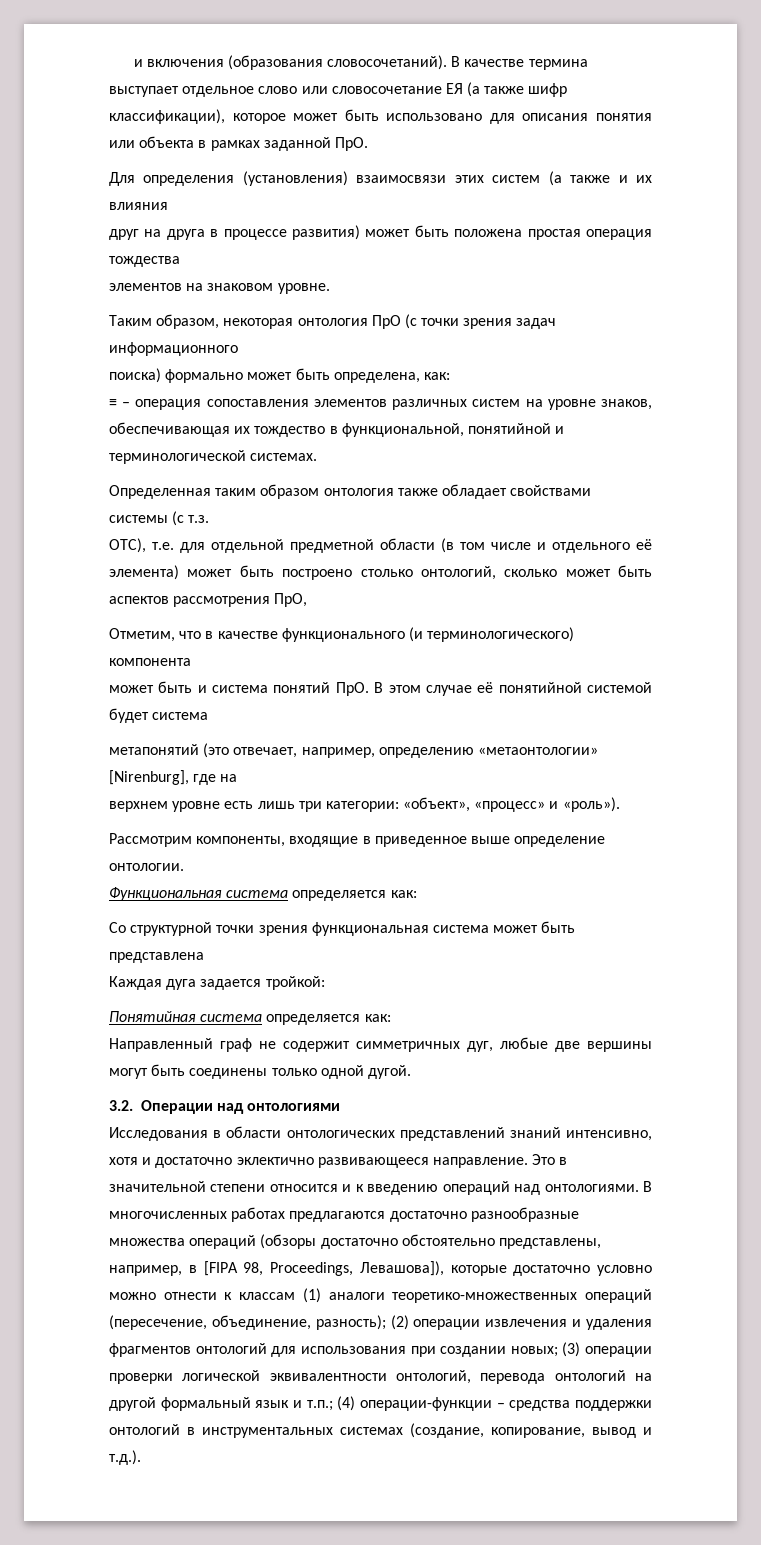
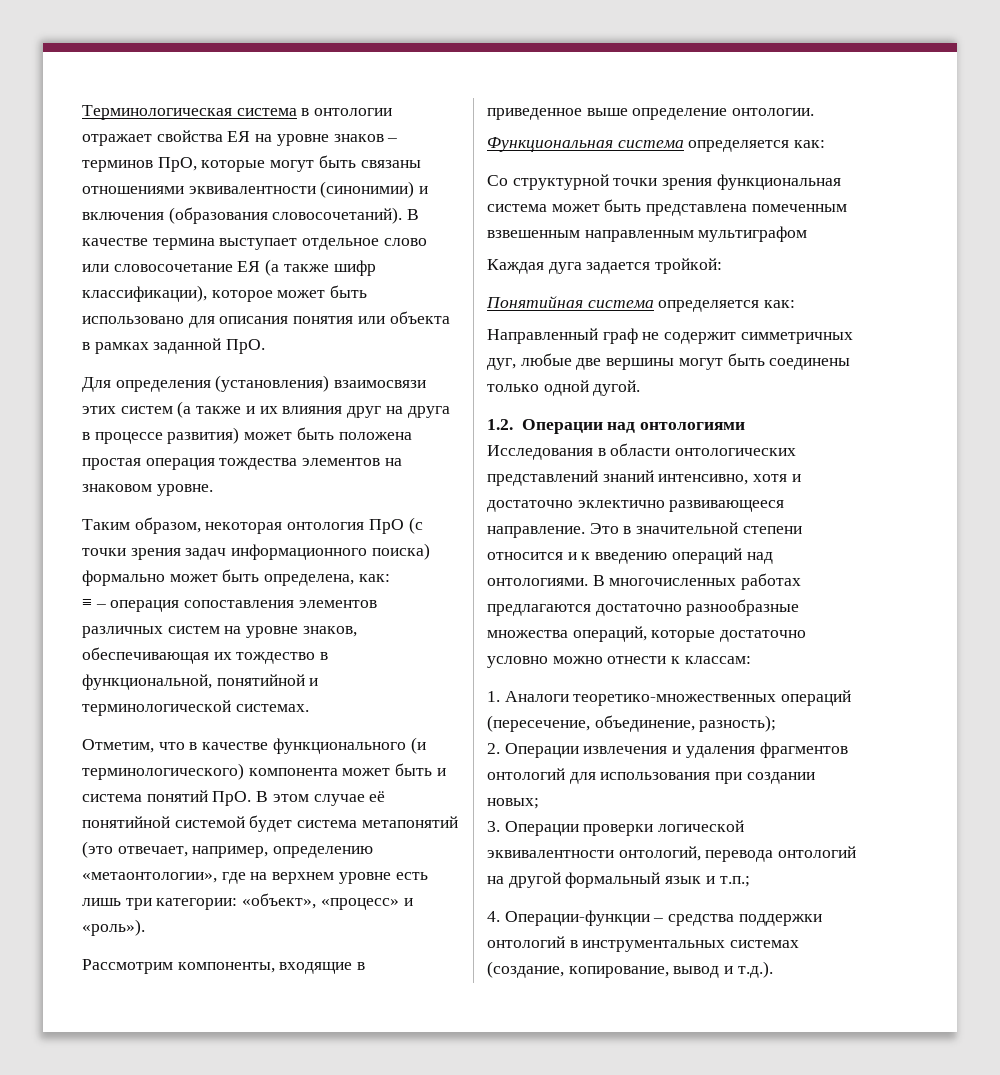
(133, 63) none -> [82,105,393,120] [82,130,398,146] [82,155,421,172] [82,181,415,198] Терминологическая система в онтологии отражает свойства ЕЯ на уровне знаков – терминов ПрО, которые могут быть связаны отношениями эквивалентности (синонимии)
(168, 206) // -> (343, 410) none
(180, 261) // -> (298, 464) none
(238, 349) // -> (368, 552) none
[109,484,592,499] [109,511,210,526] [109,538,652,553] [109,565,652,580] [109,593,308,607] // Определенная таким образом онтология также обладает свойствами системы (с т.з. // ОТС), т.е. для отдельной предметной области (в том числе и отдельного её элемента) может быть построено столько онтологий, сколько может быть аспектов рассмотрения ПрО, -> (309, 708) none
(191, 662) // -> (338, 772) none
(209, 716) // -> (358, 824) none
[477,747,598,755] [109,770,189,785] «метаонтологии» [Nirenburg], -> [82,872,217,883] «метаонтологии»,
(238, 778) // -> (268, 876) none
(204, 957) none -> [751,204,847,212] [487,226,808,242] помеченным взвешенным направленным мультиграфом
[109,1100,133,1111] 3.2. -> [487,419,513,430] 1.2.
[189,1234,601,1249] [109,1261,444,1276] операций (обзоры достаточно обстоятельно представлены, например, в [FIPA 98, Proceedings, Левашова]), -> [572,626,647,642] операций,
[239,1288,385,1303] классам (1) аналоги -> [684,656,751,664] [487,691,569,702] классам: // 1. Аналоги
[390,1315,481,1330] (2) операции -> [487,743,579,758] // 2. Операции
[562,1342,652,1357] (3) операции -> [487,821,579,836] // 3. Операции
[337,1396,493,1411] (4) операции-функции -> [487,910,650,926] // 4. Операции-функции

